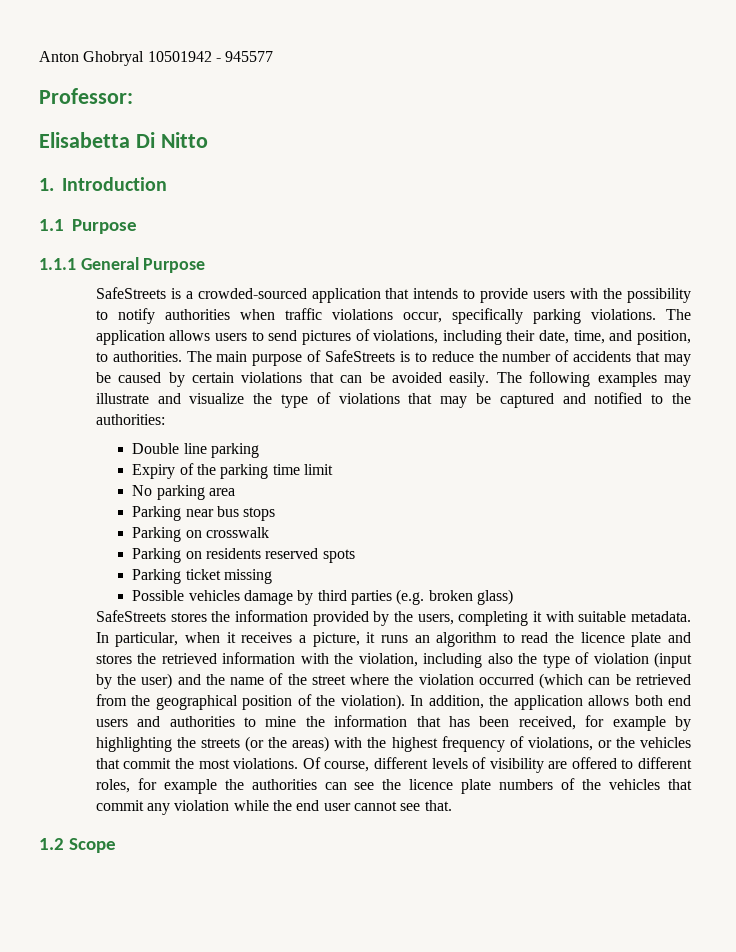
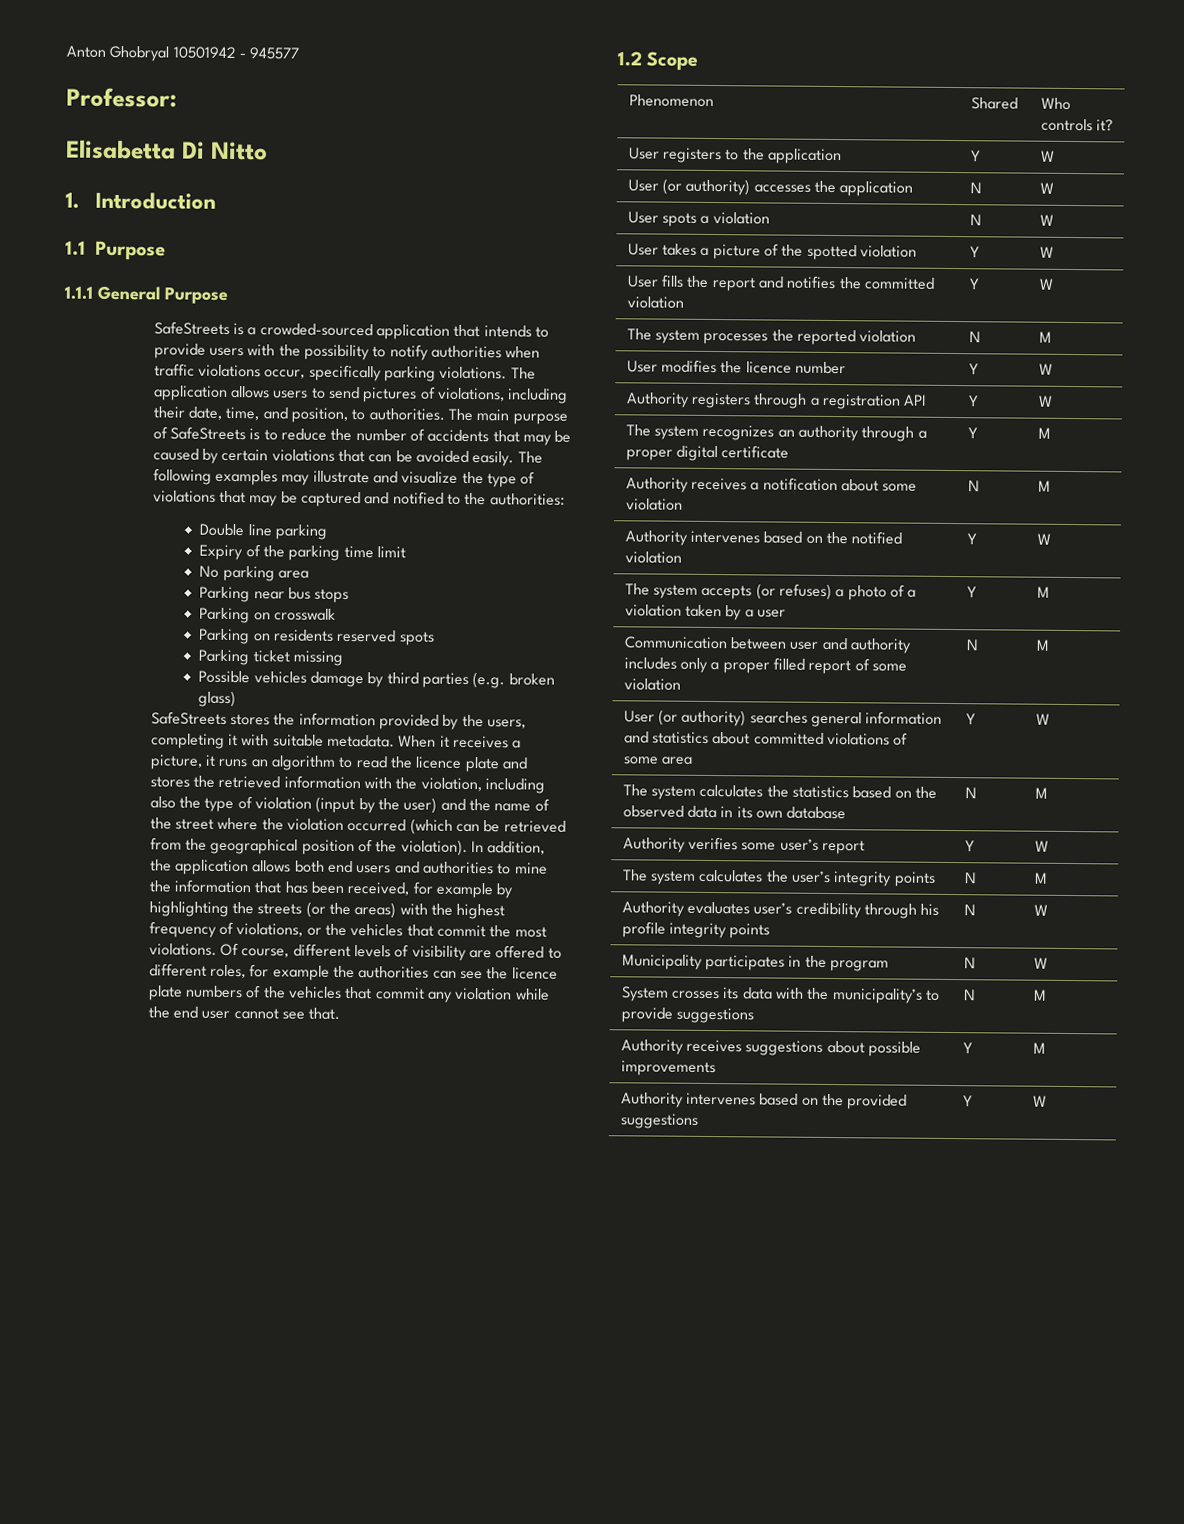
[95,632,221,647] In particular, when -> [398,735,437,748] When
(116, 845) none -> [628,94,714,107] [970,97,1018,110] [1040,97,1071,110] [1040,118,1114,132] [628,147,843,165] [970,150,981,162] [1040,150,1055,162] [627,178,914,197] [969,182,982,194] [1039,182,1054,194] [627,211,770,227] [969,214,982,226] [1039,214,1054,226] [627,243,917,261] [969,246,980,258] [1039,246,1054,258] [626,274,935,292] [626,296,684,309] [968,278,980,290] [1038,278,1054,290] [626,328,917,346] [968,331,981,343] [1038,331,1052,343] [626,359,847,375] [968,363,979,375] [1038,363,1053,375] [625,392,928,410] [967,395,979,407] [1037,395,1053,407] [625,424,927,442] [625,445,790,462] [967,427,978,439] [1037,427,1051,439] [625,477,918,493] [625,498,683,511] [967,480,980,492] [1037,480,1051,492] [624,530,903,546] [624,551,682,564] [966,533,977,545] [1036,533,1051,545] [624,583,917,601] [624,604,787,621] [966,586,977,598] [1036,586,1050,598] [623,636,913,654] [623,657,907,675] [623,678,681,691] [965,639,979,651] [1035,639,1050,651] [623,709,943,728] [623,731,909,746] [622,756,694,765] [965,713,976,725] [1035,713,1050,725] [622,784,937,800] [622,805,847,820] [964,787,977,799] [1034,787,1048,799] [622,836,866,855] [964,840,975,852] [1034,840,1049,852] [622,869,936,887] [963,872,977,884] [1033,872,1048,884] [621,901,940,919] [621,921,771,939] [963,904,976,916] [1033,904,1048,916] [621,954,890,972] [963,957,976,969] [1033,957,1048,969] [620,986,940,1004] [620,1007,755,1024] [963,989,976,1001] [1033,989,1047,1001] [620,1039,922,1057] [620,1060,716,1077] [962,1042,973,1054] [1032,1042,1046,1054] [620,1092,908,1110] [619,1113,699,1129] [962,1095,973,1107] [1032,1095,1047,1107] // Phenomenon | Shared | Who controls it? // User registers to the application | Y | W // User (or authority) accesses the application | N | W // User spots a violation | N | W // User takes a picture of the spotted violation | Y | W // User fills the report and notifies the committed violation | Y | W // The system processes the reported violation | N | M // User modifies the licence number | Y | W // Authority registers through a registration API | Y | W // The system recognizes an authority through a proper digital certificate | Y | M // Authority receives a notification about some violation | N | M // Authority intervenes based on the notified violation | Y | W // The system accepts (or refuses) a photo of a violation taken by a user | Y | M // Communication between user and authority includes only a proper filled report of some violation | N | M // User (or authority) searches general information and statistics about committed violations of some area | Y | W // The system calculates the statistics based on the observed data in its own database | N | M // Authority verifies some user’s report | Y | W // The system calculates the user’s integrity points | N | M // Authority evaluates user’s credibility through his profile integrity points | N | W // Municipality participates in the program | N | W // System crosses its data with the municipality’s to provide suggestions | N | M // Authority receives suggestions about possible improvements | Y | M // Authority intervenes based on the provided suggestions | Y | W

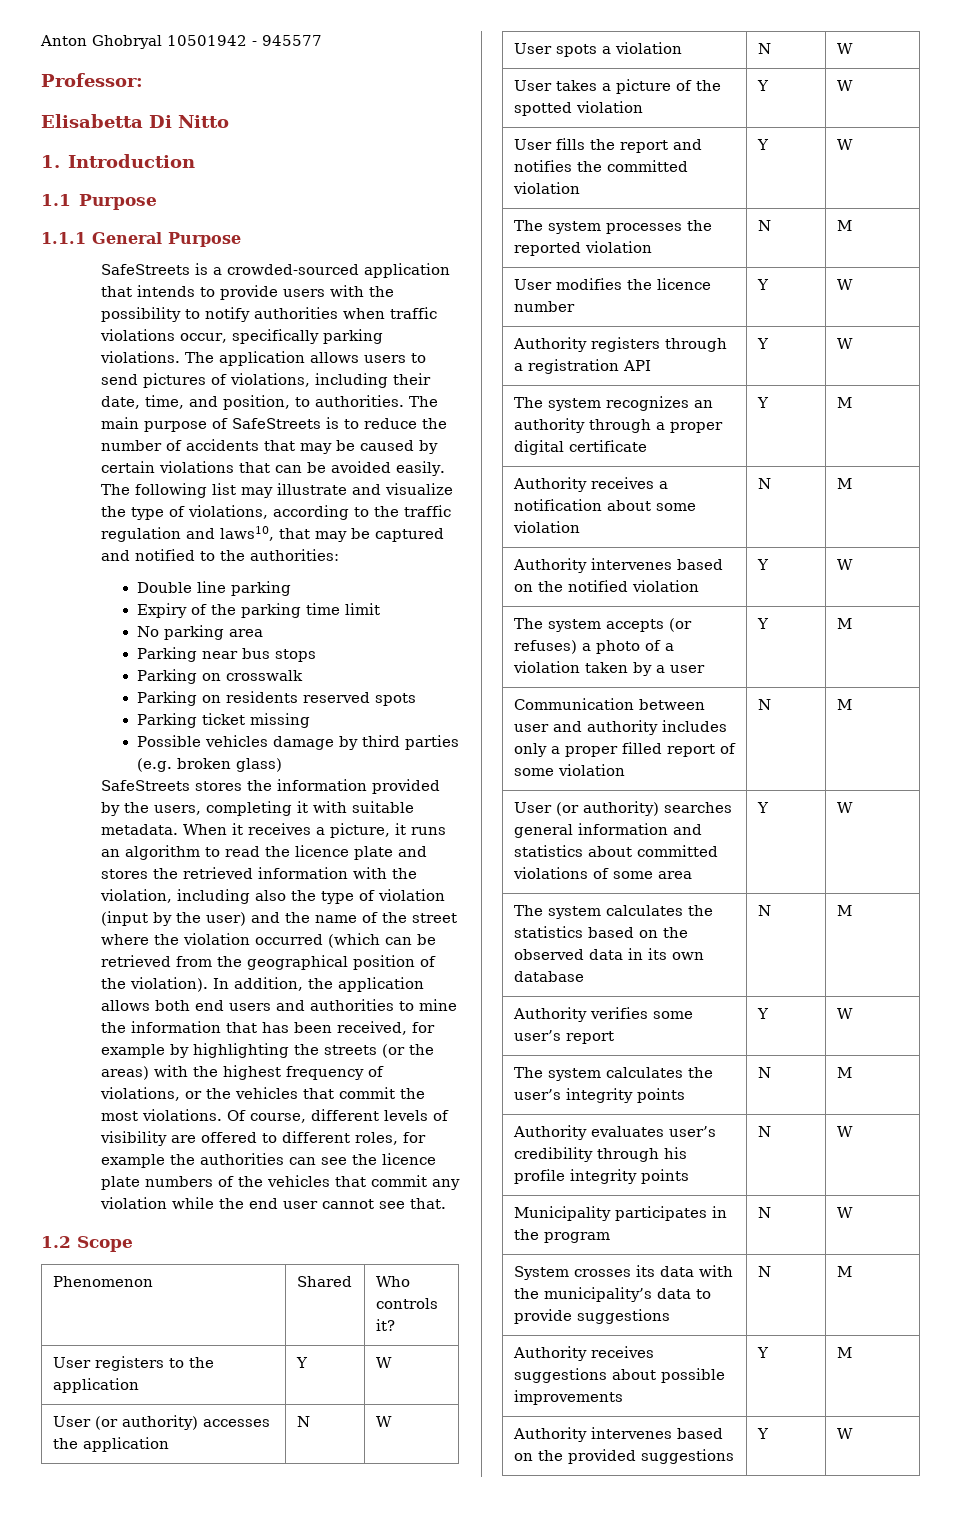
[215,469,279,486] examples -> [211,483,236,495] list
[152,490,216,503] violations -> [187,505,451,520] [100,526,274,542] violations, according to the traffic regulation and laws10,
(923, 996) none -> [656,1288,691,1299] data

